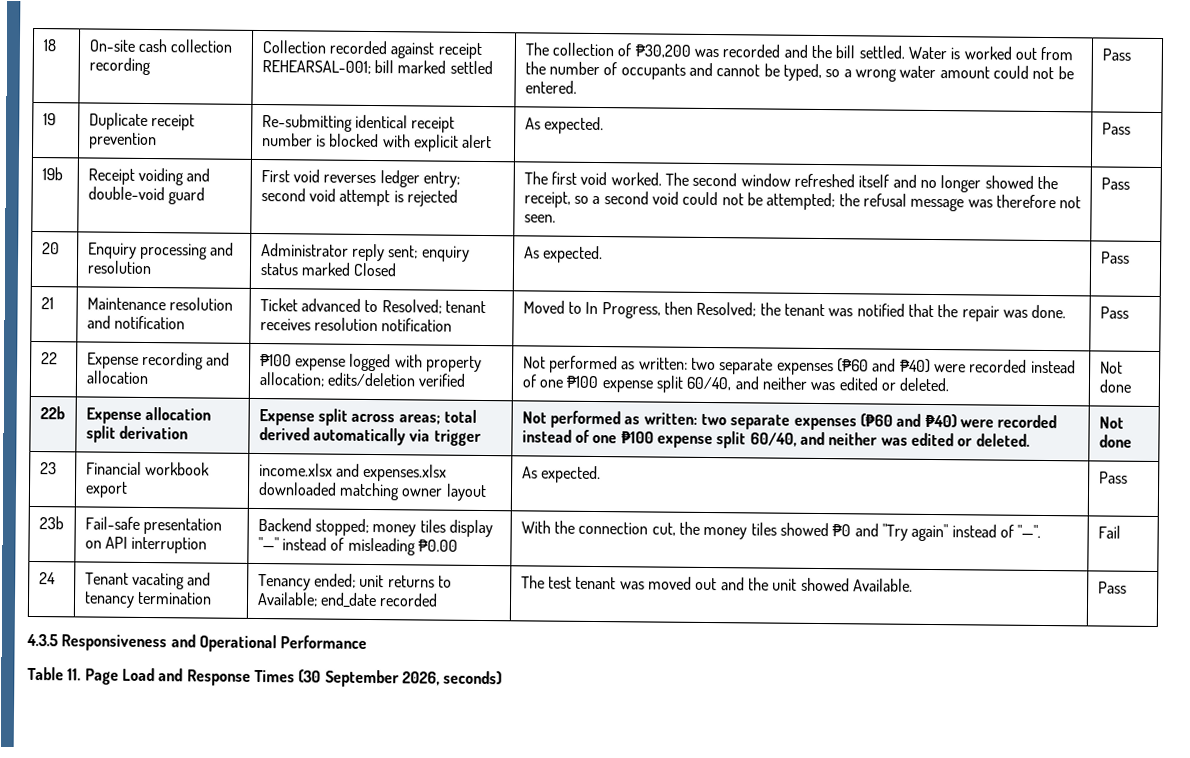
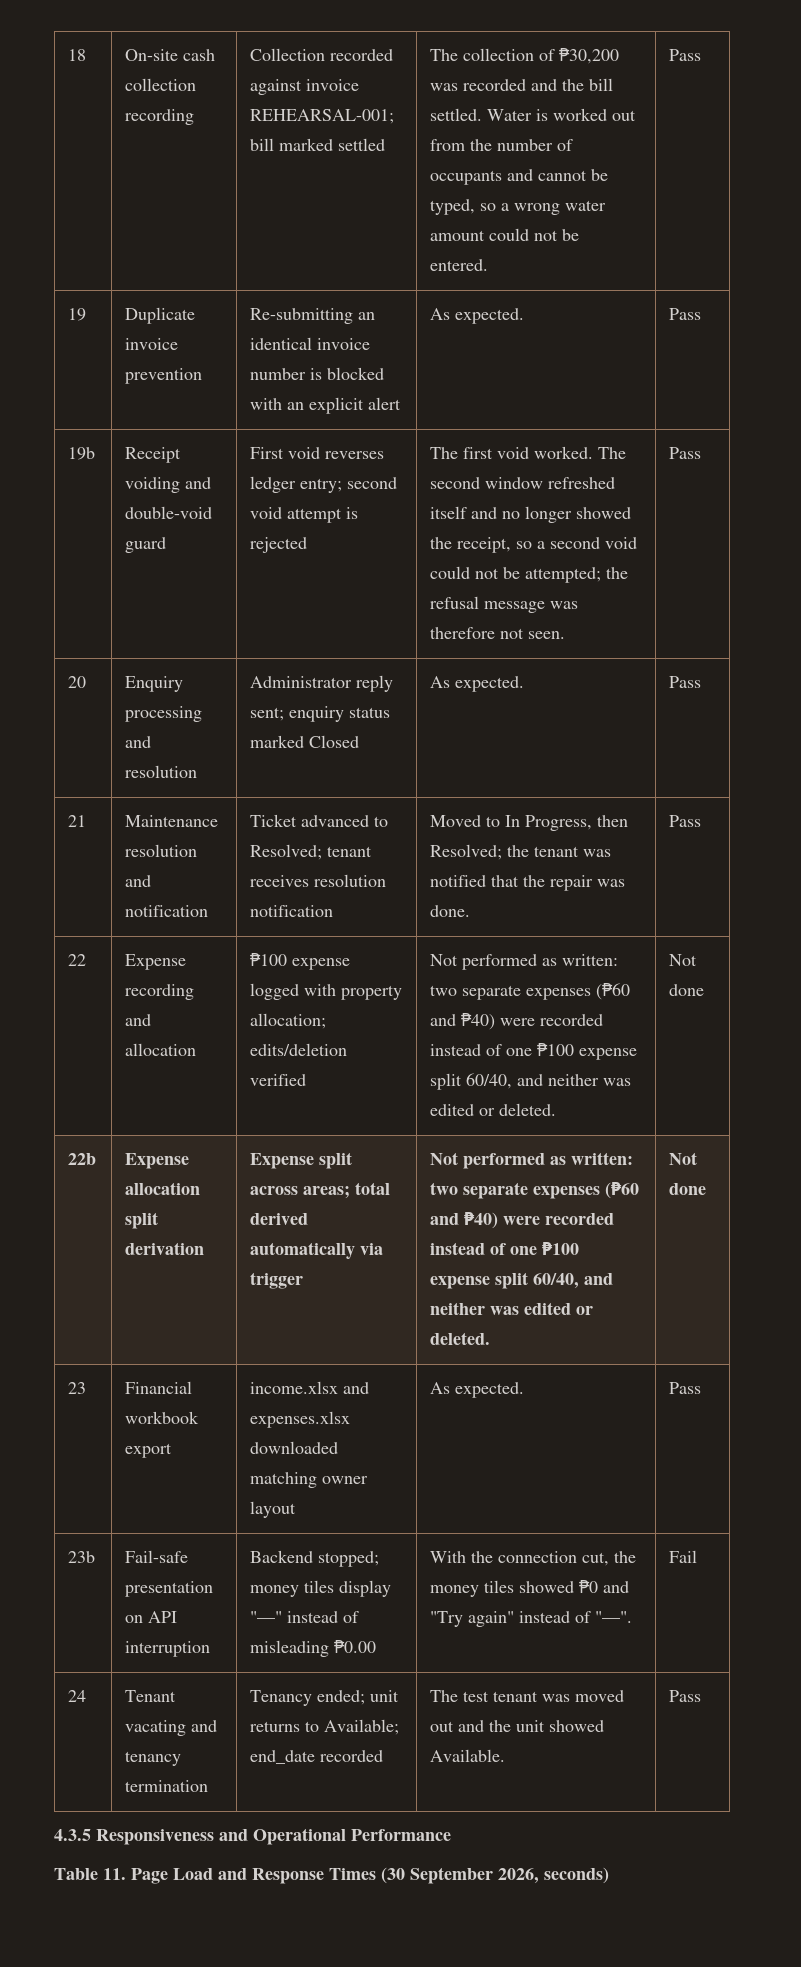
[437,42,482,59] receipt -> [306,79,360,91] invoice
[151,114,196,131] receipt -> [125,338,179,350] invoice
[355,114,456,133] identical receipt -> [358,312,376,320] [250,337,371,350] an identical invoice
(411, 141) none -> [287,402,305,410] an

